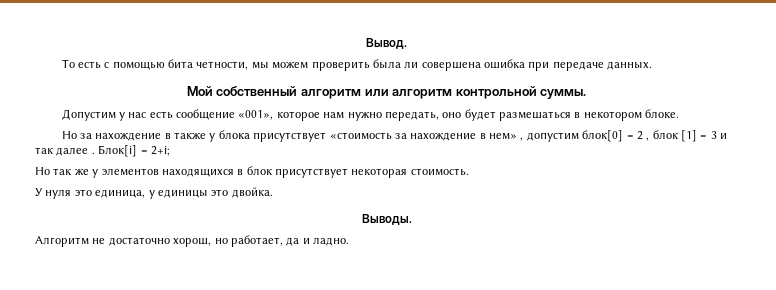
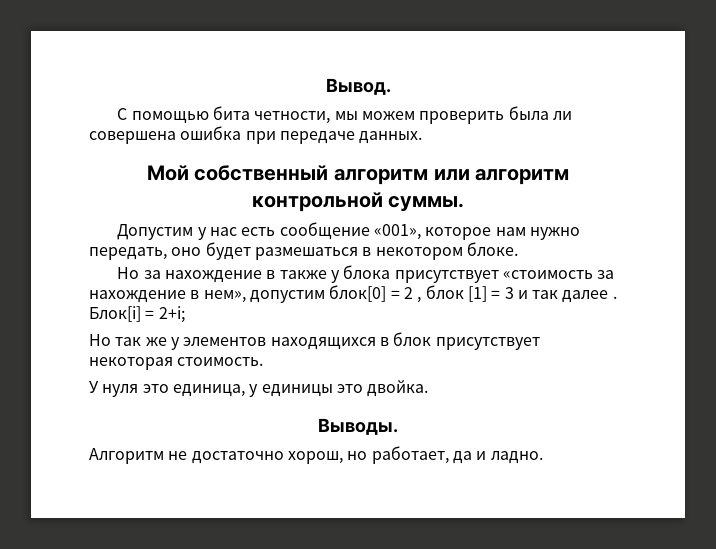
[61,59,110,69] То есть с -> [117,108,128,120] C
[489,133,524,141] нем» , -> [203,290,246,303] нем»,

